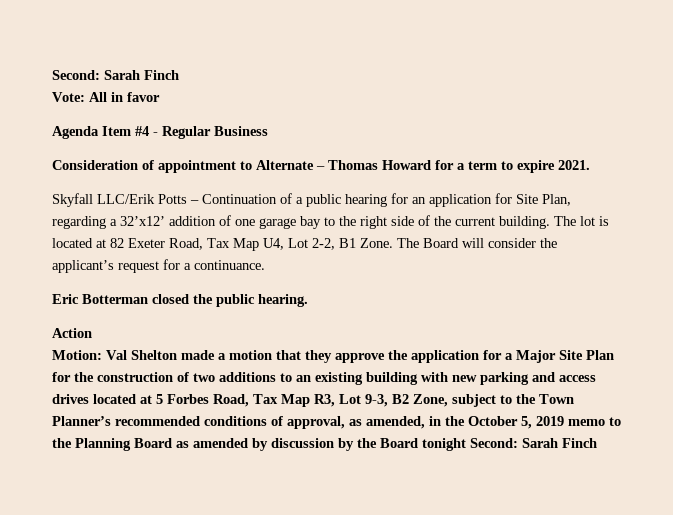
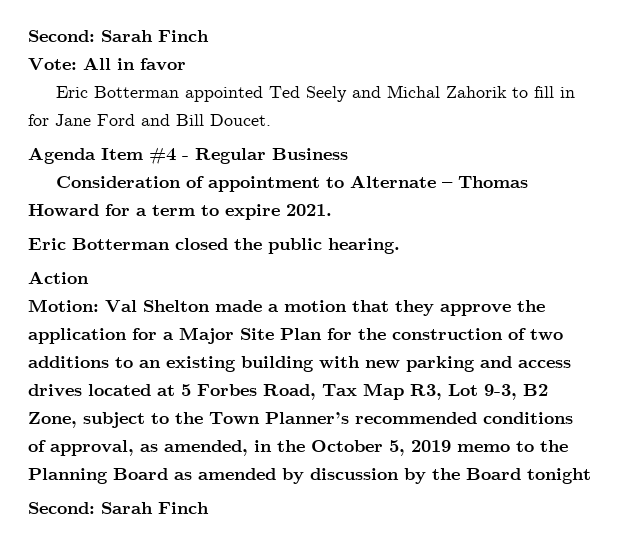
(160, 97) none -> [55,85,575,102] [28,114,271,126] // Eric Botterman appointed Ted Seely and Michal Zahorik to fill in for Jane Ford and Bill Doucet.
[52,193,571,207] [52,215,609,229] [52,238,557,251] [52,259,265,273] // Skyfall LLC/Erik Potts – Continuation of a public hearing for an application for Site Plan, regarding a 32’x12’ addition of one garage bay to the right side of the current building. The lot is located at 82 Exeter Road, Tax Map U4, Lot 2-2, B1 Zone. The Board will consider the applicant’s request for a continuance. -> (332, 210) none
(466, 444) none -> (591, 476) //

